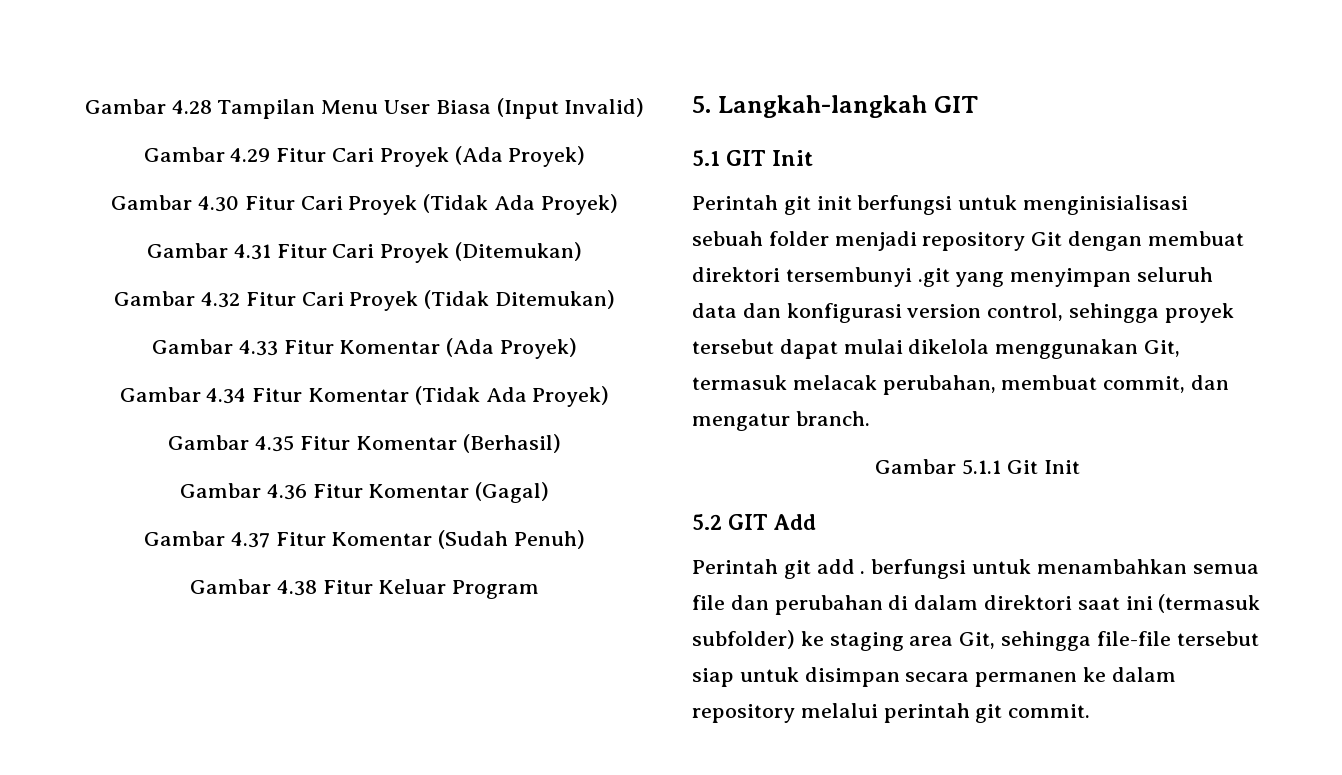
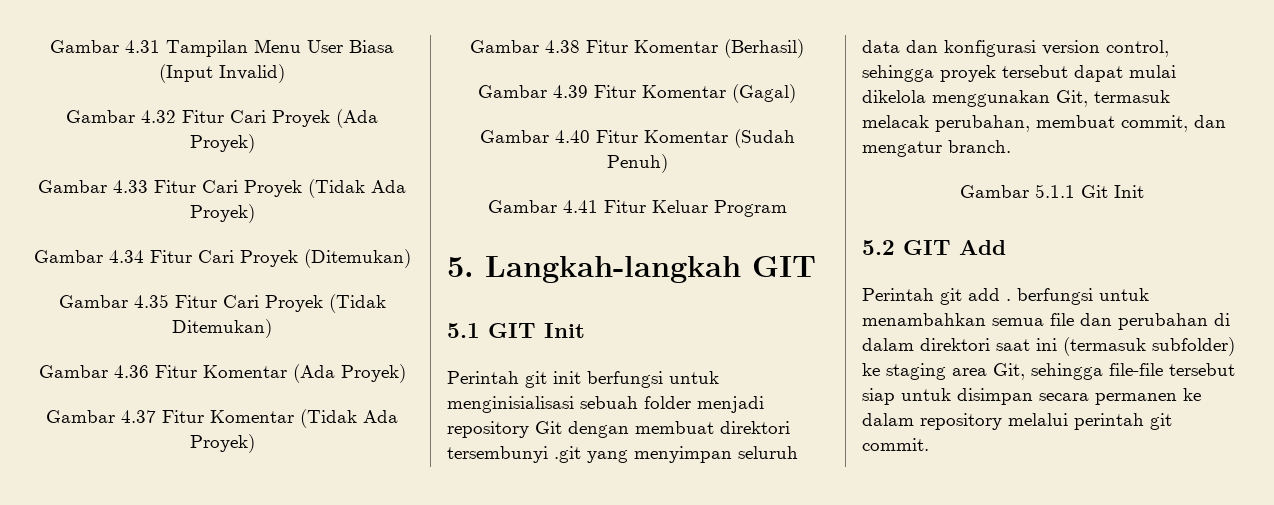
[84,99,212,114] Gambar 4.28 -> [50,40,160,53] Gambar 4.31
[230,148,271,162] 4.29 -> [141,110,176,123] 4.32
[197,196,239,212] 4.30 -> [113,180,148,193] 4.33
[233,244,271,260] 4.31 -> [108,250,144,263] 4.34
[200,292,240,308] 4.32 -> [133,294,169,308] 4.35
[238,340,278,356] 4.33 -> [113,365,149,378] 4.36
[206,388,247,404] 4.34 -> [121,410,156,423] 4.37
[255,435,295,452] 4.35 -> [545,40,580,53] 4.38
[266,484,307,500] 4.36 -> [553,85,588,98] 4.39
[230,532,270,548] 4.37 -> [554,130,590,143] 4.40
[276,580,317,596] 4.38 -> [562,200,598,213] 4.41

